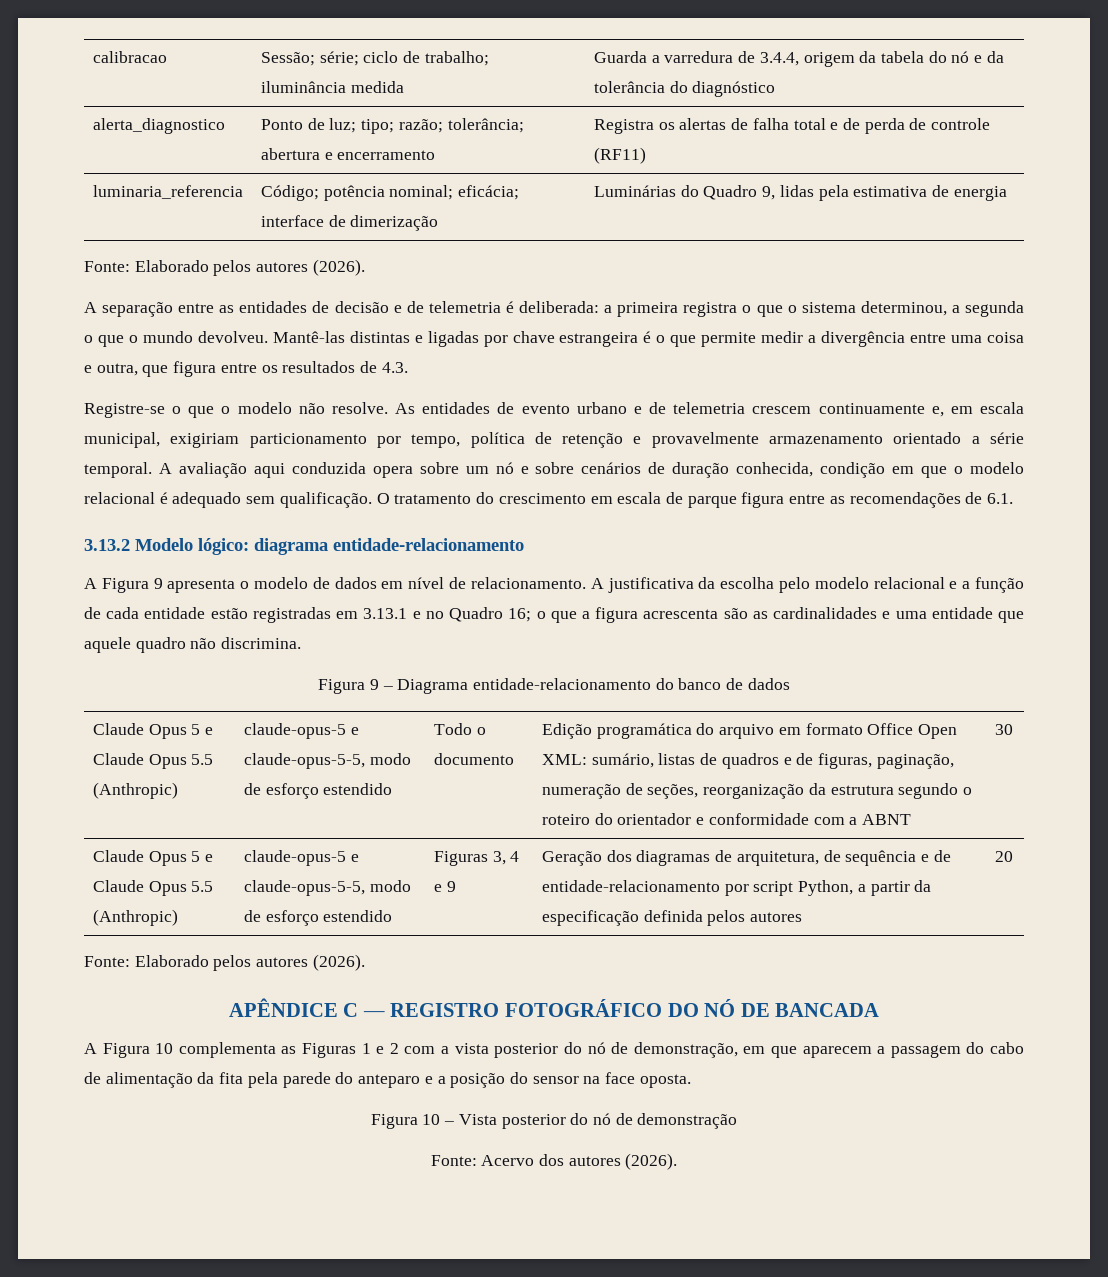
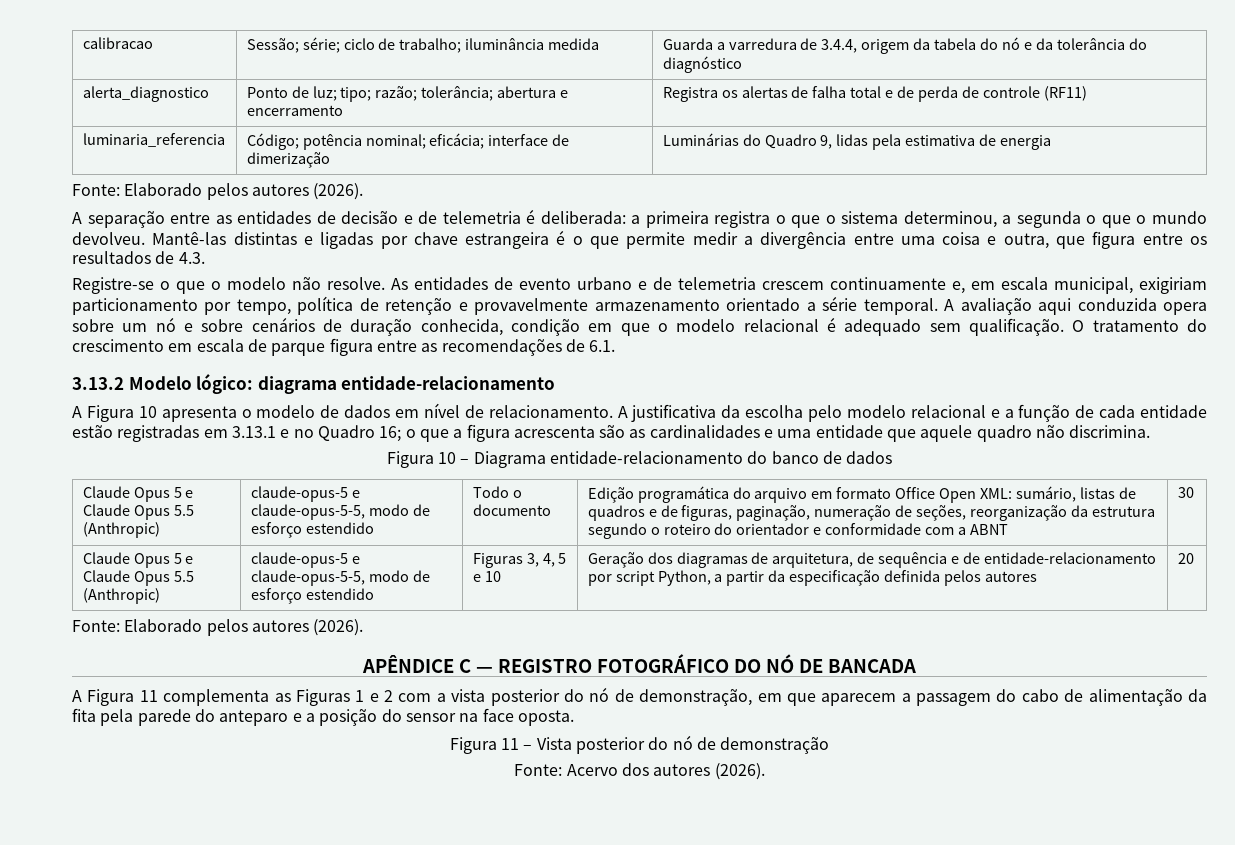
[153,578,163,589] 9 -> [138,406,157,418] 10
[369,679,379,690] 9 -> [438,452,457,464] 10
[510,851,520,862] [433,881,456,892] 4 e 9 -> [542,553,567,567] [472,571,501,582] 4, 5 e 10
[155,1043,174,1054] 10 -> [139,690,158,702] 11
[422,1114,441,1125] 10 -> [501,738,520,750] 11

